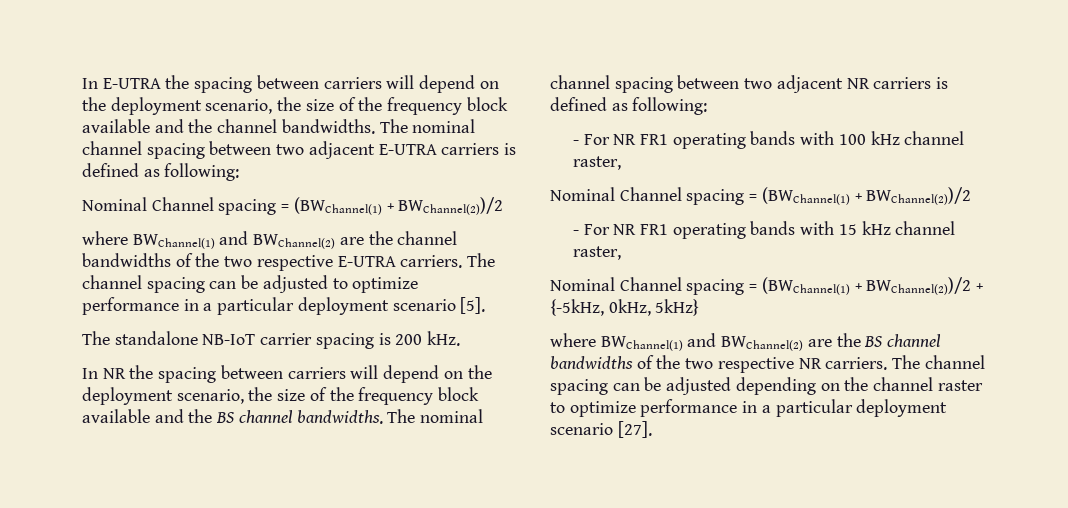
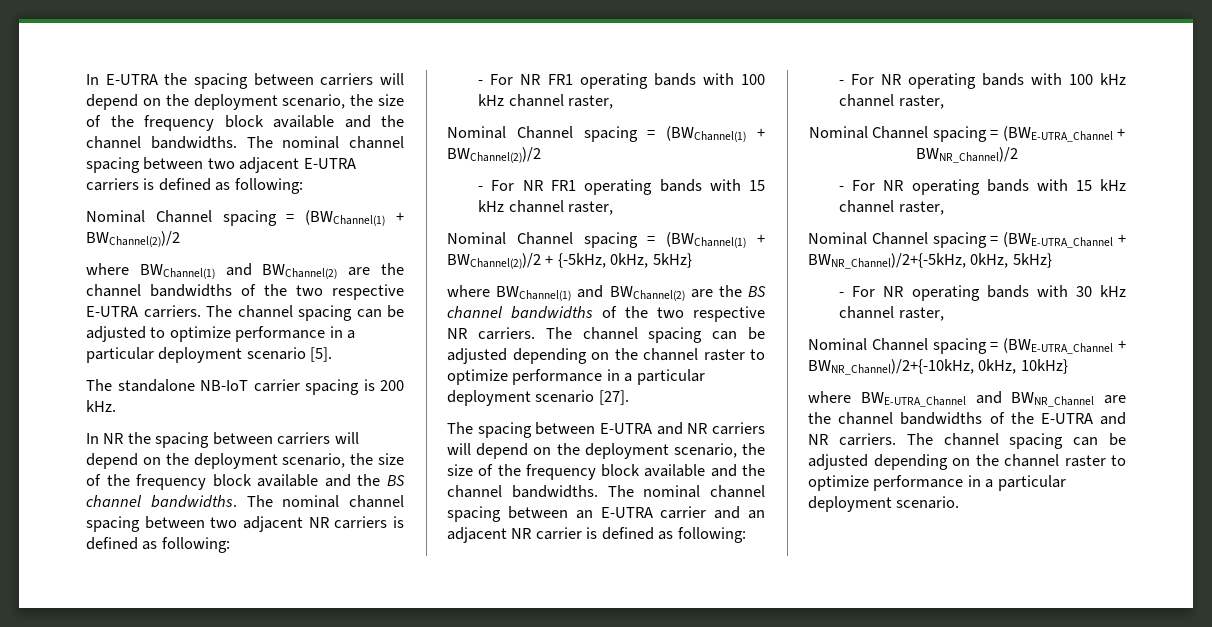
(652, 429) none -> [447,422,765,438] [447,443,765,459] [447,464,765,480] [447,485,765,498] [447,506,765,522] [447,527,746,543] [839,73,1126,89] [839,94,944,109] [808,126,1126,142] [916,147,1018,163] [839,179,1126,195] [839,200,944,215] [808,232,1126,248] [808,253,1052,269] [839,285,1126,301] [839,306,944,321] [808,338,1126,354] [808,359,1068,375] [808,391,1126,407] [808,412,1126,425] [808,433,1126,449] [808,454,1126,470] [808,475,1066,491] [808,496,960,512] // The spacing between E-UTRA and NR carriers will depend on the deployment scenario, the size of the frequency block available and the channel bandwidths. The nominal channel spacing between an E-UTRA carrier and an adjacent NR carrier is defined as following: // - For NR operating bands with 100 kHz channel raster, // Nominal Channel spacing = (BWE-UTRA_Channel + BWNR_Channel)/2 // - For NR operating bands with 15 kHz channel raster, // Nominal Channel spacing = (BWE-UTRA_Channel + BWNR_Channel)/2+{-5kHz, 0kHz, 5kHz} // - For NR operating bands with 30 kHz channel raster, // Nominal Channel spacing = (BWE-UTRA_Channel + BWNR_Channel)/2+{-10kHz, 0kHz, 10kHz} // where BWE-UTRA_Channel and BWNR_Channel are the channel bandwidths of the E-UTRA and NR carriers. The channel spacing can be adjusted depending on the channel raster to optimize performance in a particular deployment scenario.

